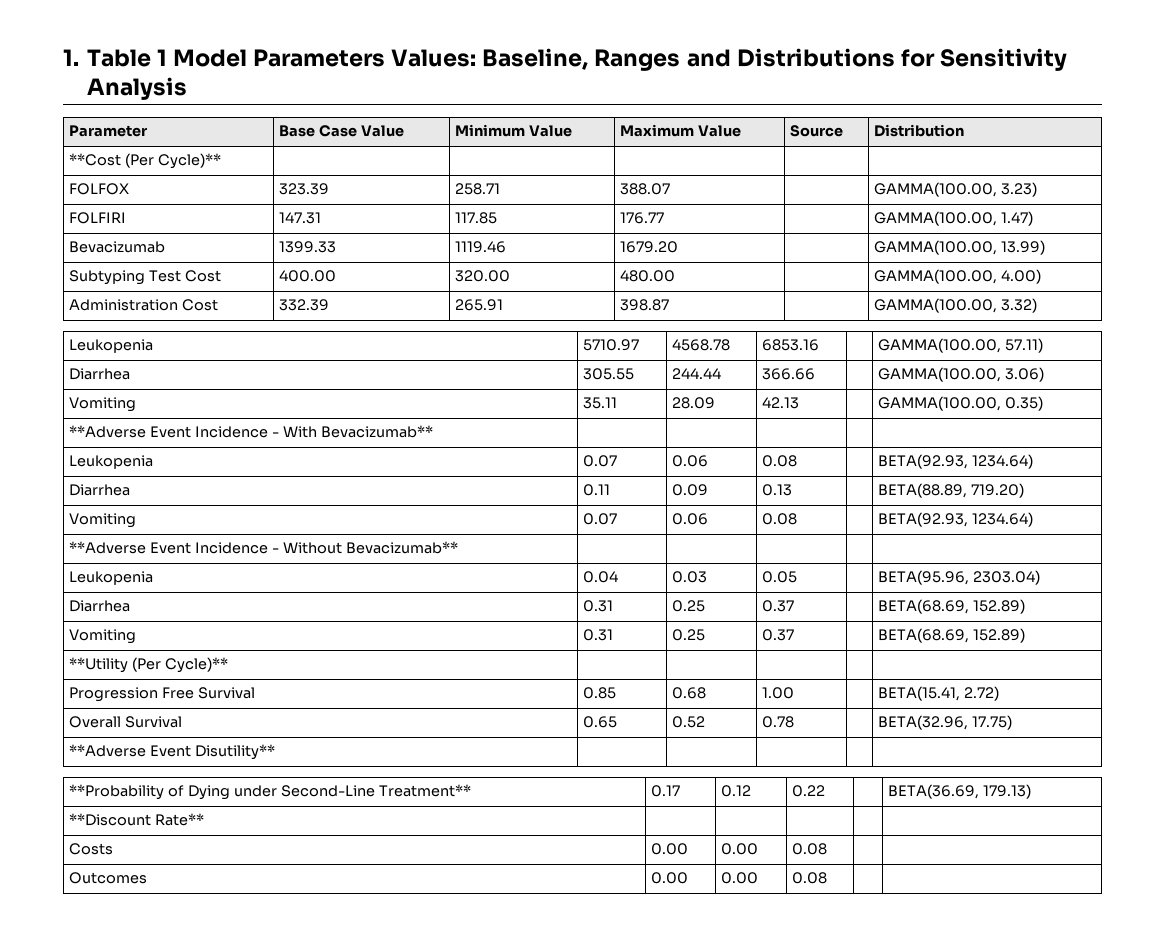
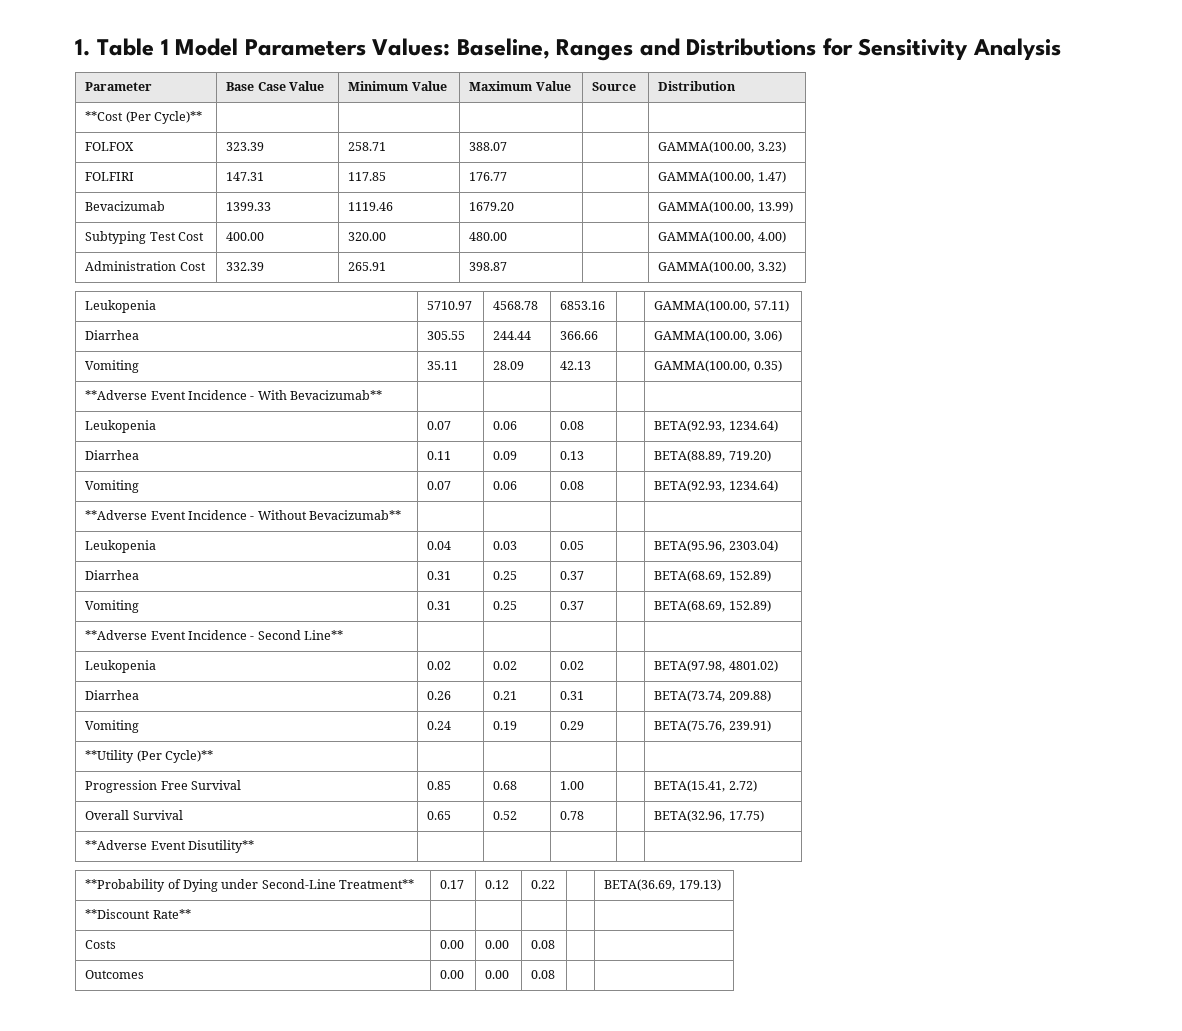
(1026, 635) none -> [85,630,344,640] [85,660,157,673] [427,661,452,670] [493,661,518,670] [560,661,585,670] [654,660,778,672] [85,690,140,700] [427,691,452,700] [493,691,518,700] [560,691,585,700] [654,690,771,702] [85,720,140,733] [427,721,452,730] [493,721,518,730] [560,721,585,730] [654,720,771,732] // **Adverse Event Incidence - Second Line** | | | | | // Leukopenia | 0.02 | 0.02 | 0.02 | | BETA(97.98, 4801.02) // Diarrhea | 0.26 | 0.21 | 0.31 | | BETA(73.74, 209.88) // Vomiting | 0.24 | 0.19 | 0.29 | | BETA(75.76, 239.91)

